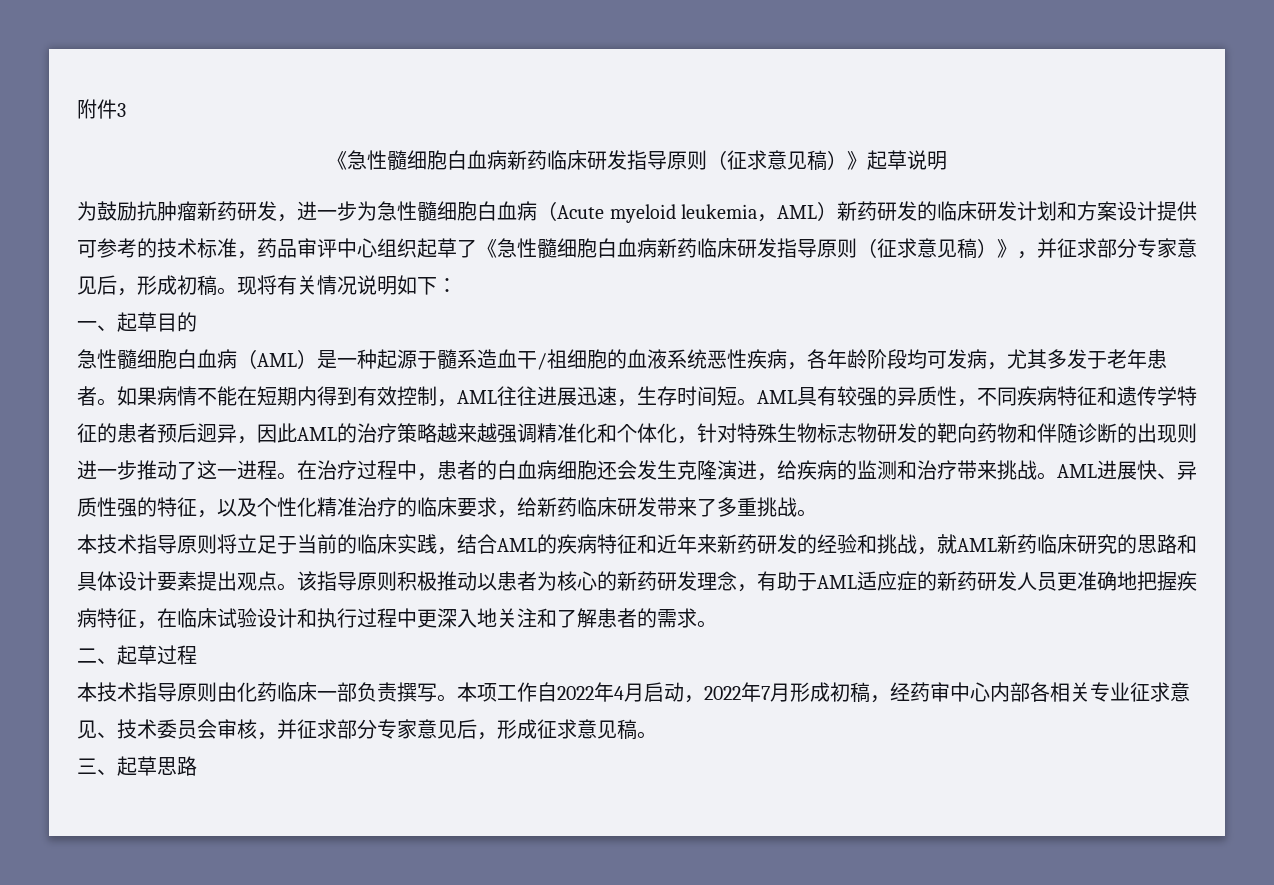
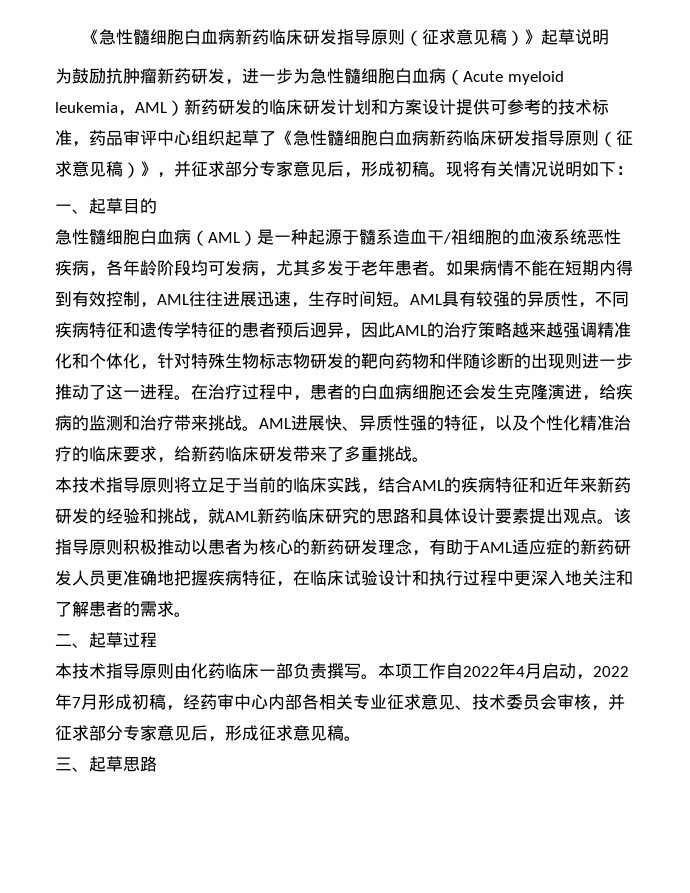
[77,99,126,119] 附件3 // -> (81, 37) none

